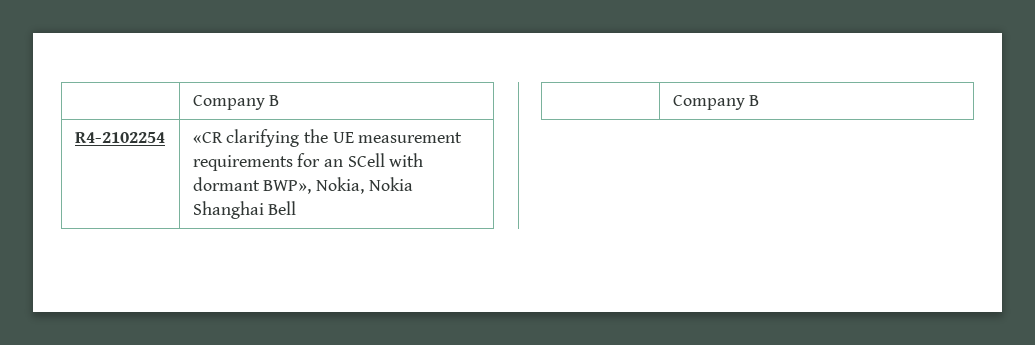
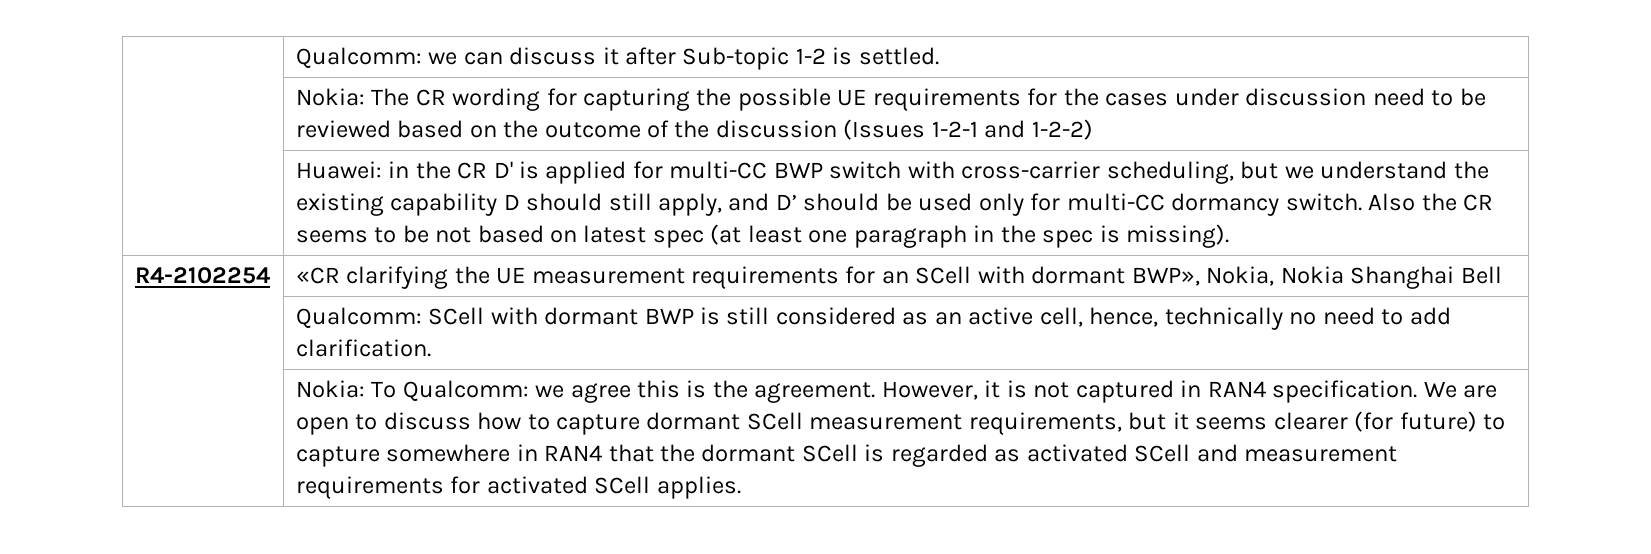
[192,95,280,110] | Company B -> [295,47,939,70] [295,88,1486,111] [295,119,1093,140] [295,161,1489,184] [295,193,1494,216] [295,224,1230,248] | Qualcomm: we can discuss it after Sub-topic 1-2 is settled. // | Nokia: The CR wording for capturing the possible UE requirements for the cases under discussion need to be reviewed based on the outcome of the discussion (Issues 1-2-1 and 1-2-2) // | Huawei: in the CR D' is applied for multi-CC BWP switch with cross-carrier scheduling, but we understand the existing capability D should still apply, and D’ should be used only for multi-CC dormancy switch. Also the CR seems to be not based on latest spec (at least one paragraph in the spec is missing).
[672,95,760,110] Company B -> [295,307,1451,330] [295,339,431,357] [295,380,1498,403] [295,411,1506,435] [295,444,1398,467] [295,476,741,499] Qualcomm: SCell with dormant BWP is still considered as an active cell, hence, technically no need to add clarification. // | Nokia: To Qualcomm: we agree this is the agreement. However, it is not captured in RAN4 specification. We are open to discuss how to capture dormant SCell measurement requirements, but it seems clearer (for future) to capture somewhere in RAN4 that the dormant SCell is regarded as activated SCell and measurement requirements for activated SCell applies.

